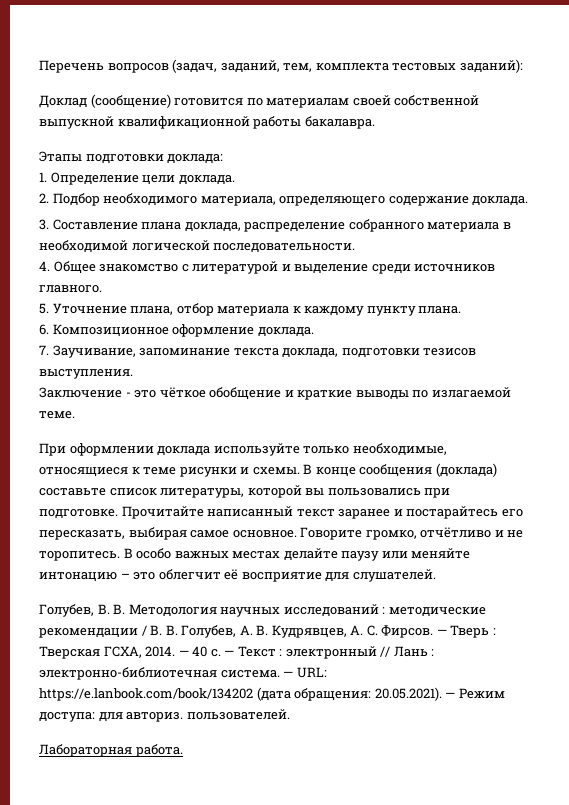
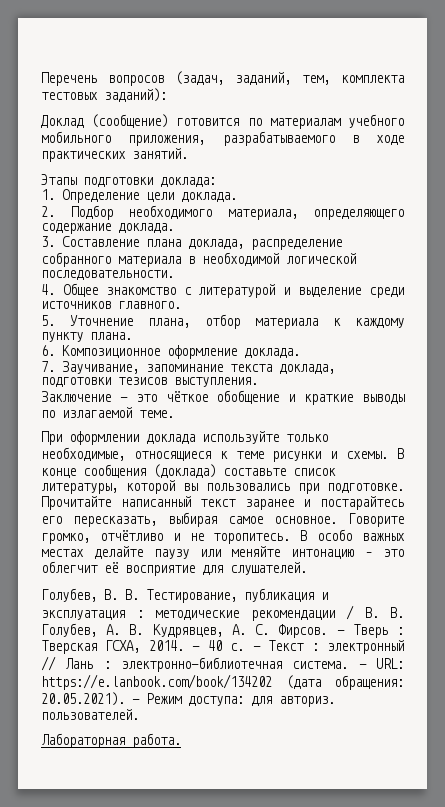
[352,95,480,106] [39,116,375,129] своей собственной выпускной квалификационной работы бакалавра. -> [347,114,404,128] [41,131,404,146] [41,148,188,162] учебного мобильного приложения, разрабатываемого в ходе практических занятий.
[128,604,379,617] Методология научных исследований -> [146,588,328,603] [41,610,125,620] Тестирование, публикация и эксплуатация

